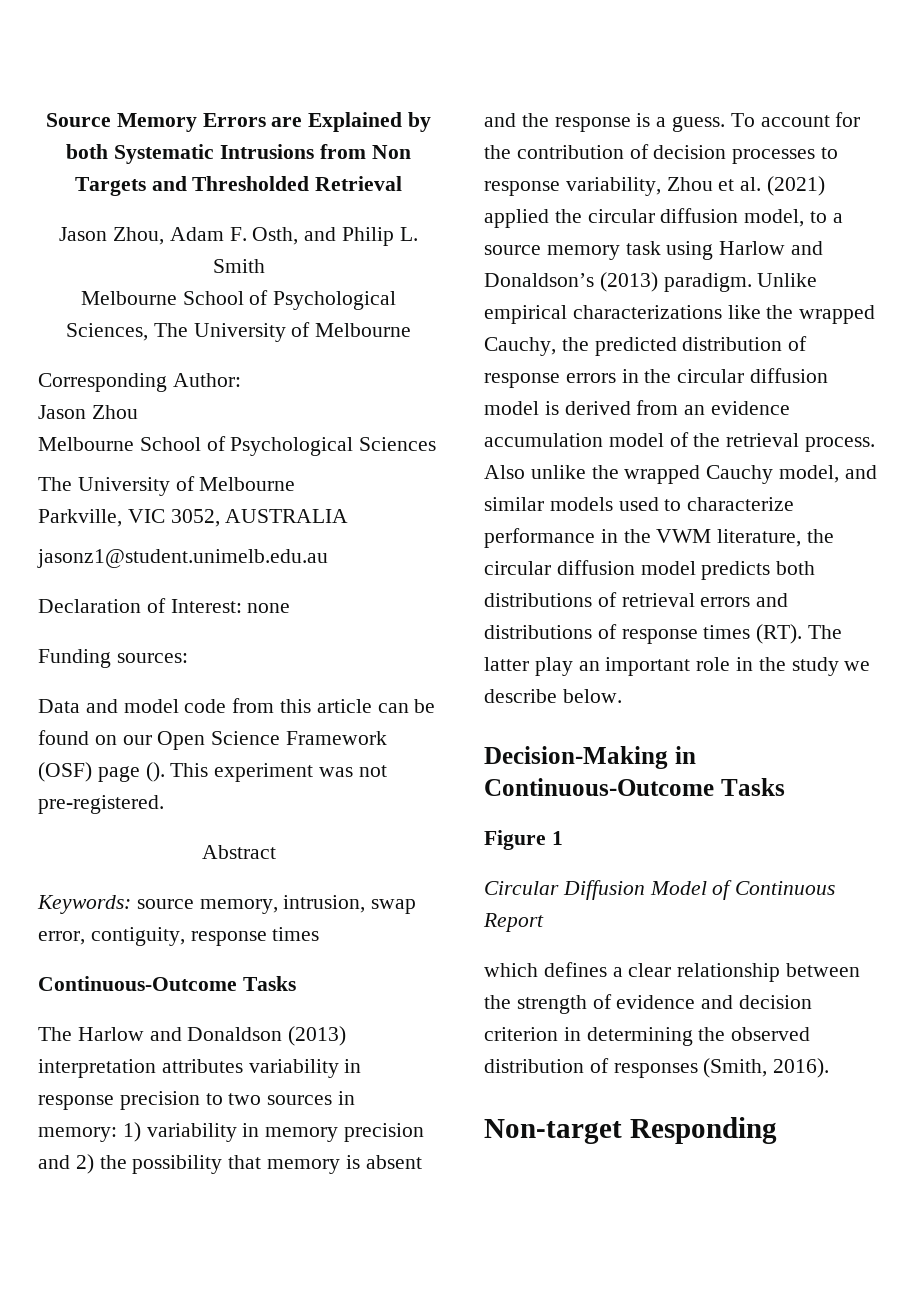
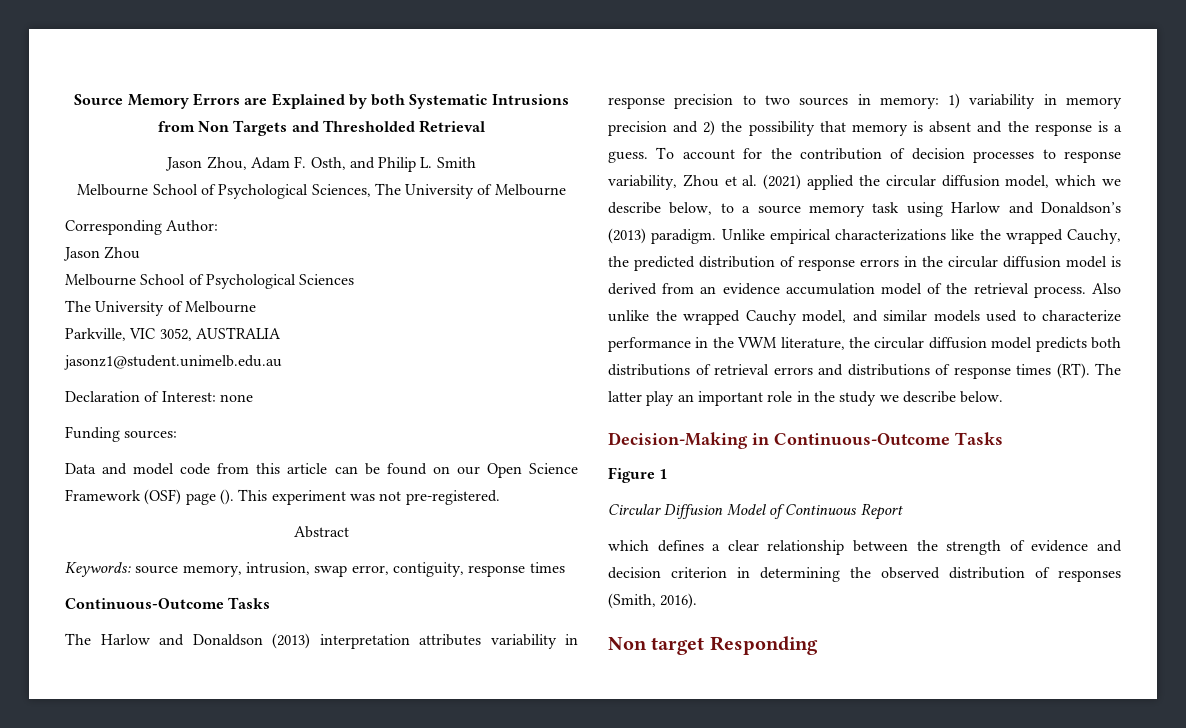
(805, 218) none -> [1055,175,1121,186] [608,202,713,215] which we describe below,
[484,1119,622,1144] Non-target -> [608,637,705,655] Non target

